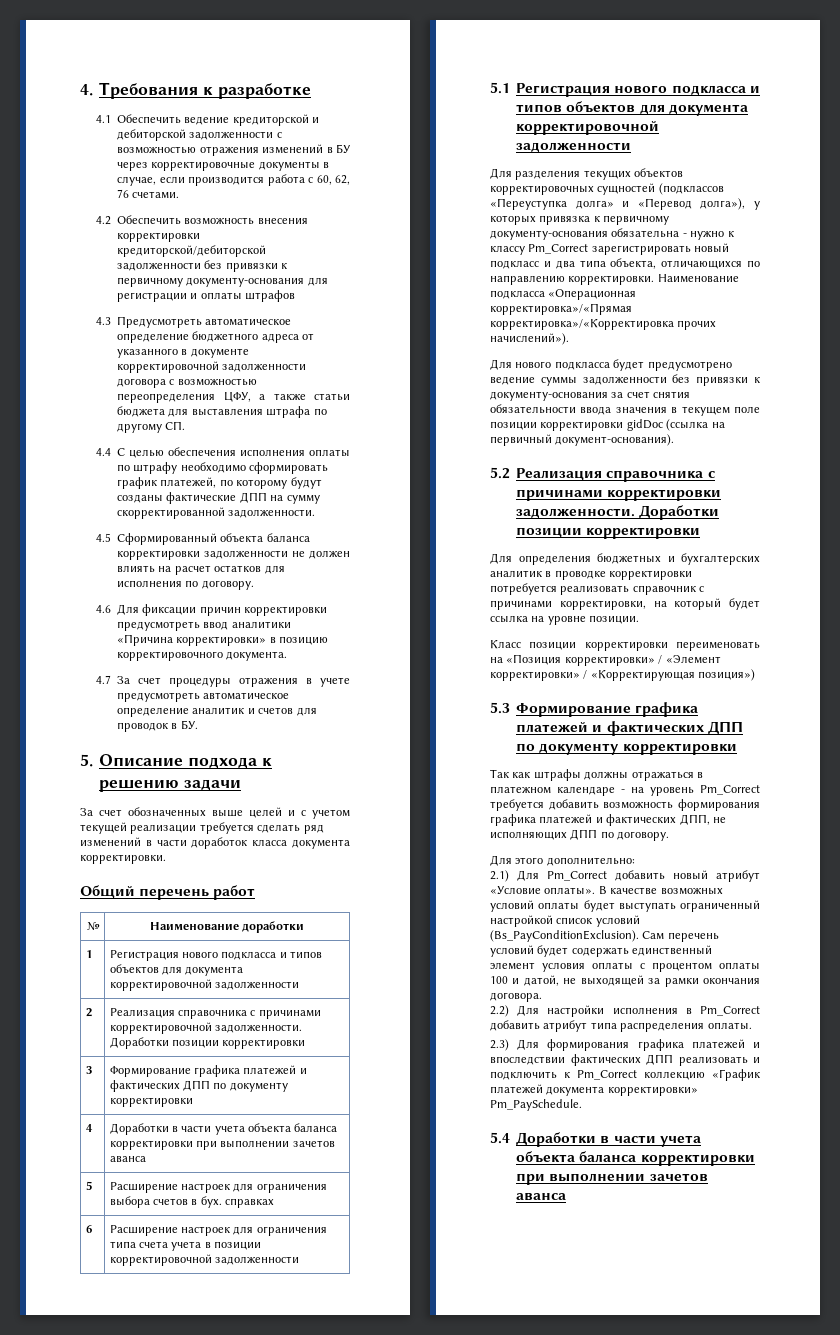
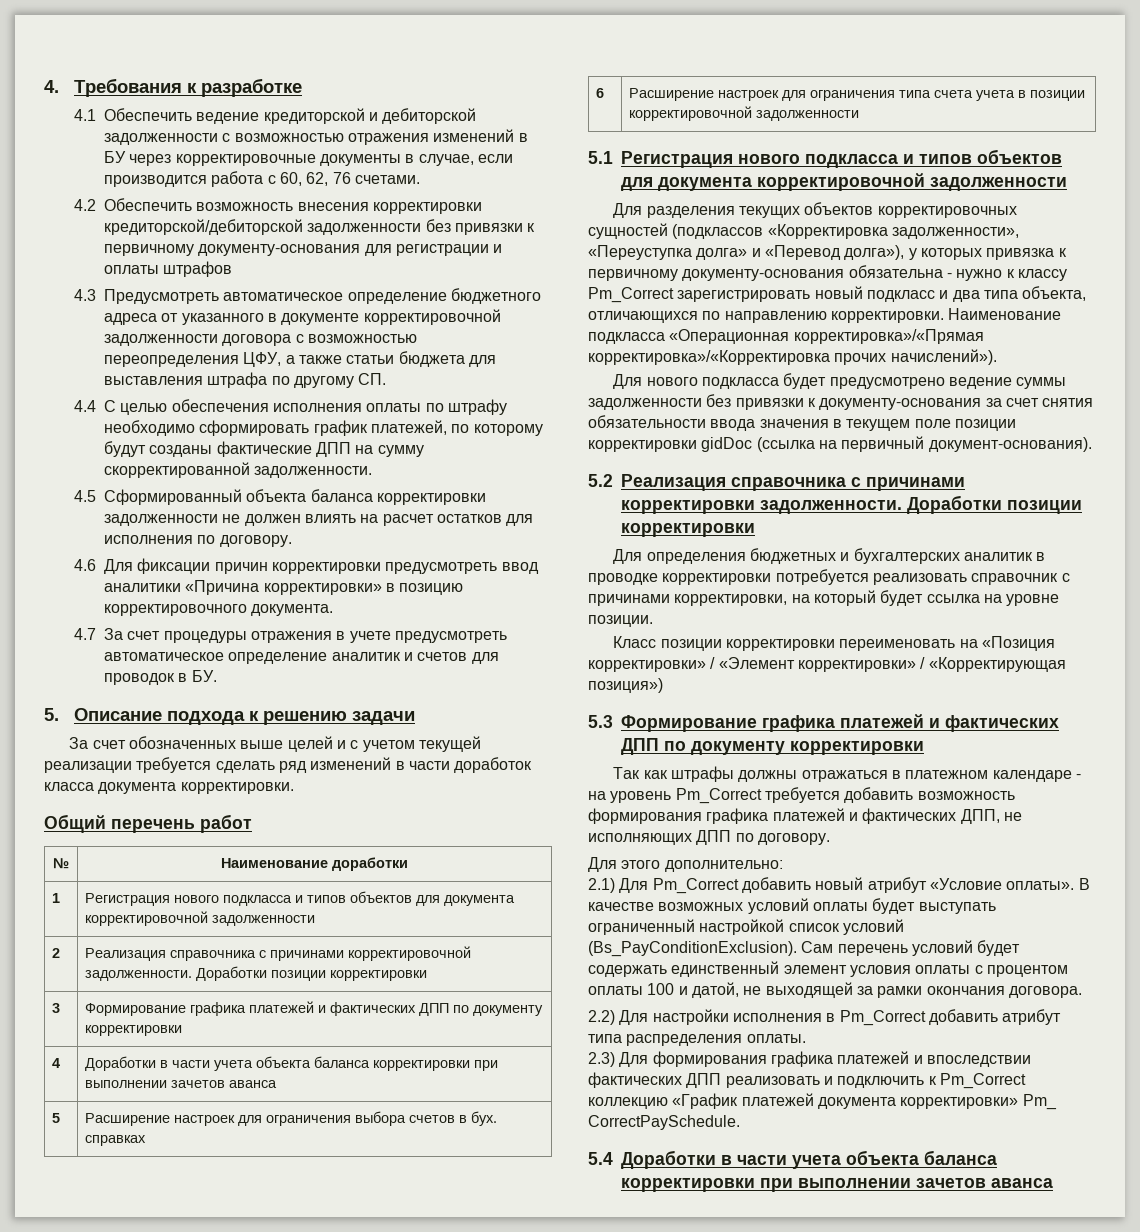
(724, 189) none -> [767,224,1019,239] «Корректировка задолженности»,
[490,1099,582,1111] Pm_PaySchedule. -> [1022,1094,1057,1110] [588,1115,740,1130] Pm_ CorrectPaySchedule.

